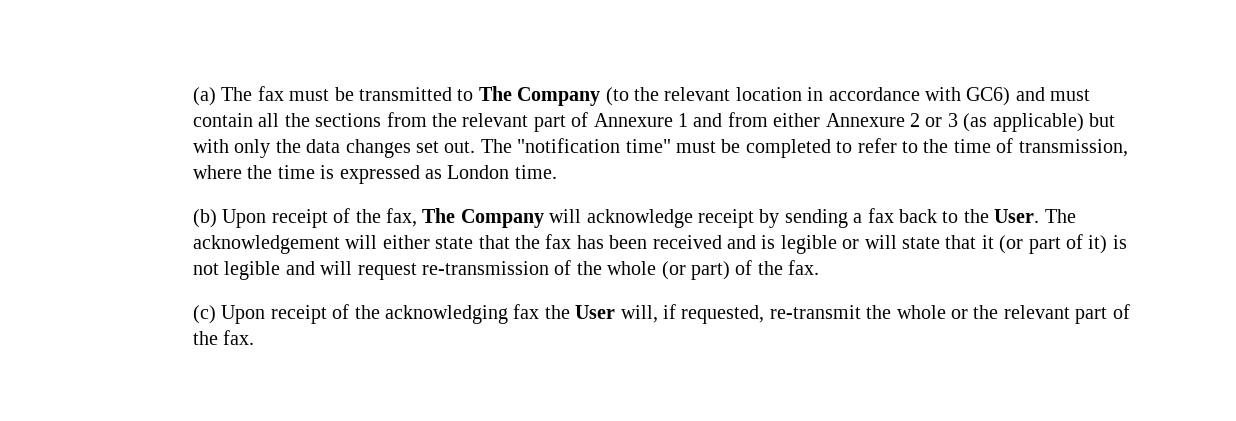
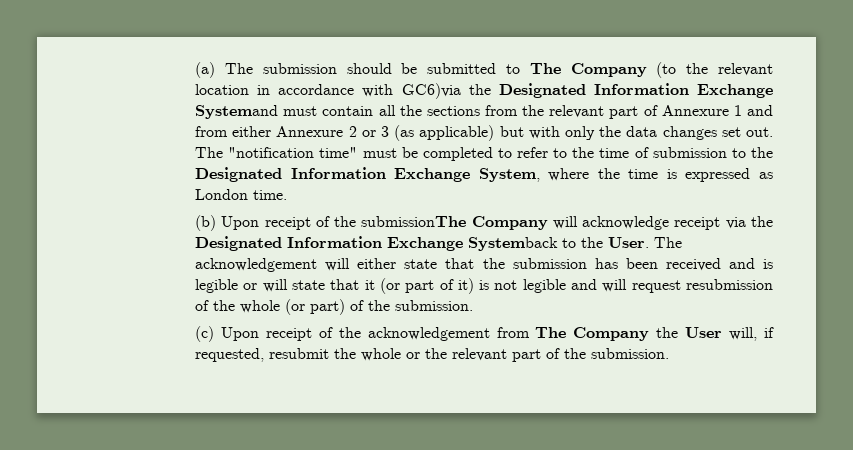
[257,86,452,101] fax must be transmitted -> [262,63,497,74] submission should be submitted
[966,87,1045,106] GC6) and -> [401,83,773,99] [195,105,279,119] GC6)via the Designated Information Exchange Systemand
[1018,139,1128,157] transmission, -> [652,147,774,158] [195,167,540,182] submission to the Designated Information Exchange System,
[385,208,456,227] fax, The -> [361,216,467,227] submissionThe
[759,208,937,228] by sending a fax back -> [725,216,774,229] [195,236,559,251] via the Designated Information Exchange Systemback
[545,234,572,249] fax -> [512,258,587,269] submission
[421,261,549,275] re-transmission -> [685,279,773,290] resubmission
[788,260,820,275] fax. -> [395,300,474,311] submission.
[384,304,540,324] acknowledging fax -> [367,327,650,341] acknowledgement from The Company
[769,305,861,319] re-transmit -> [269,348,330,359] resubmit
[223,330,255,345] fax. -> [591,348,670,359] submission.

